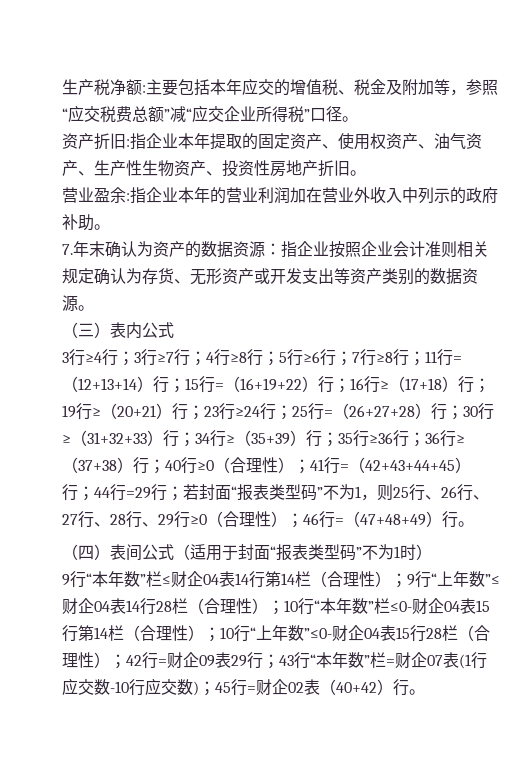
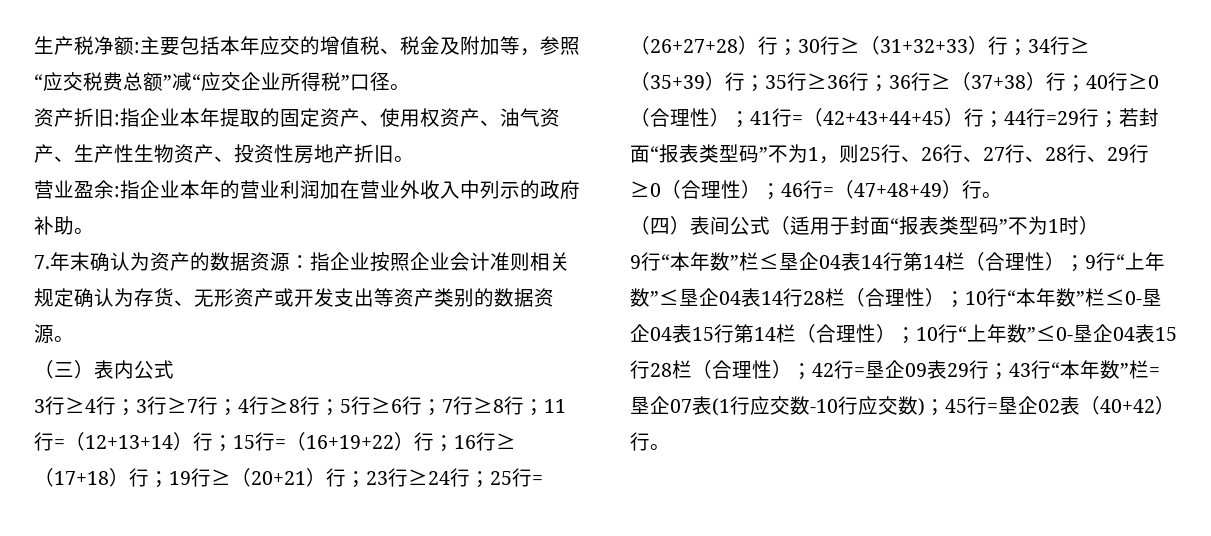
[171,571,187,588] 财 -> [779,252,799,270] 垦
[62,598,78,615] 财 -> [679,288,699,306] 垦
[412,598,428,615] 财 -> [1142,288,1162,306] 垦
[332,625,348,642] 财 -> [1073,324,1093,342] 垦
[167,652,183,669] 财 -> [865,360,885,378] 垦
[395,652,411,669] 财 -> [630,396,650,414] 垦
[256,679,272,696] 财 -> [998,396,1018,414] 垦

